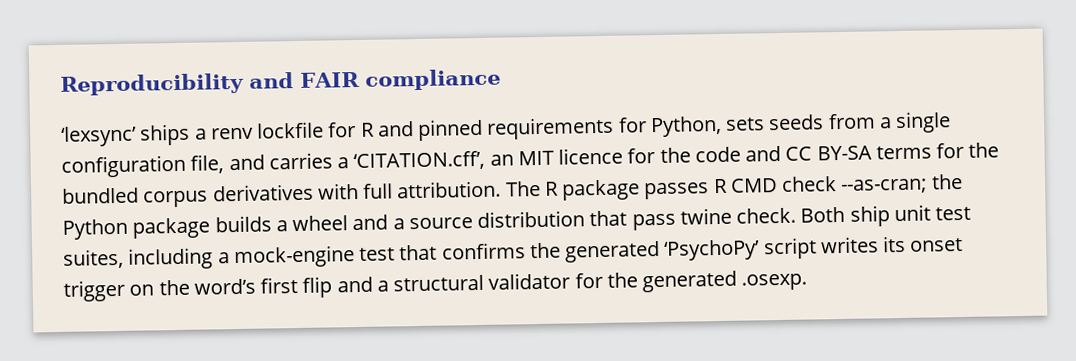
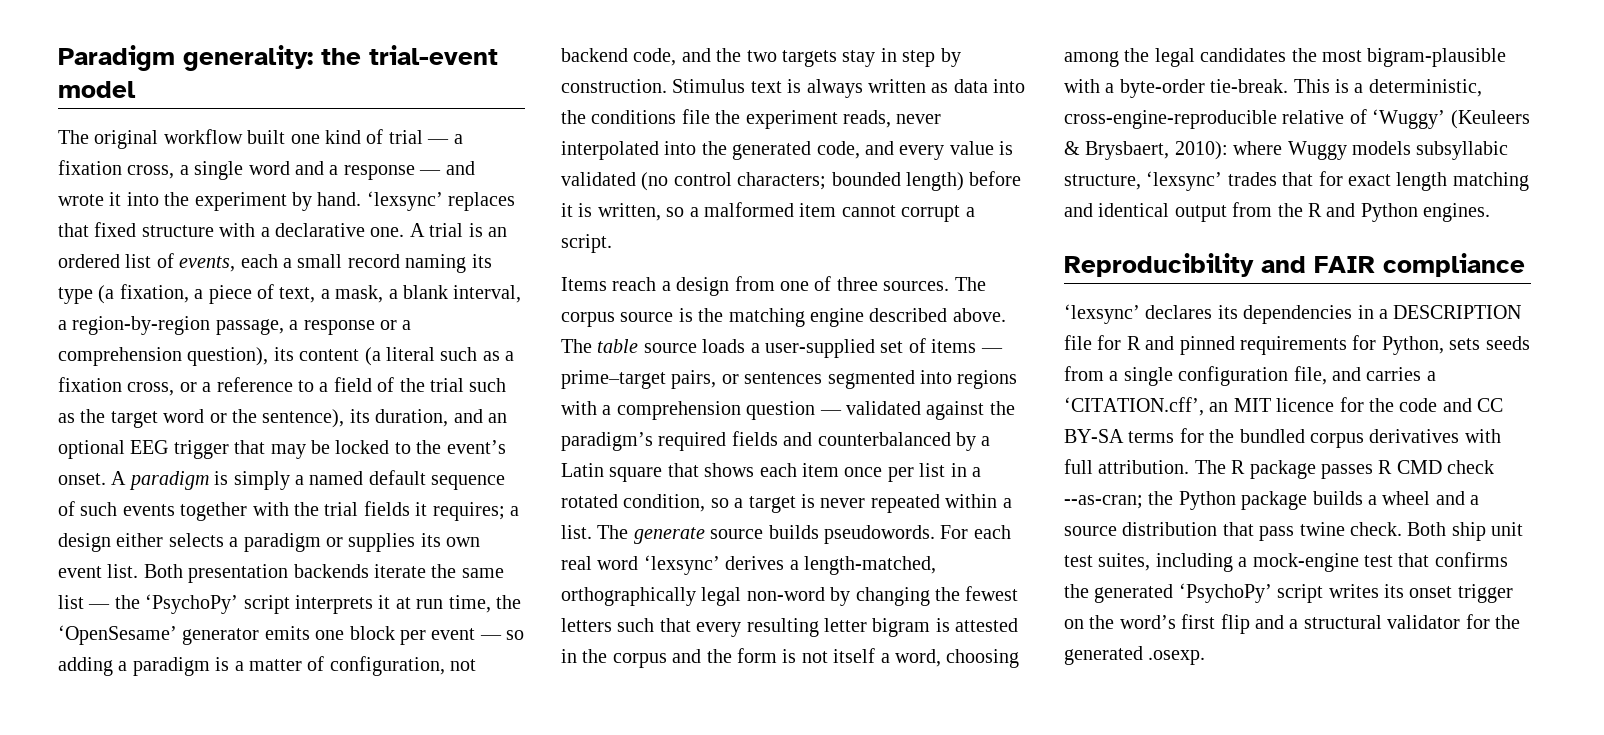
(60, 84) none -> [58,45,498,71] [58,81,136,98] [58,129,463,149] [58,160,475,180] [58,191,516,211] [58,222,507,237] [58,253,492,273] [58,284,522,304] [58,316,412,335] [58,347,515,366] [58,377,507,396] [58,409,507,428] [58,440,506,459] [58,470,506,490] [58,501,519,521] [58,533,481,552] [58,564,504,583] [58,594,521,614] [58,625,525,645] [58,656,477,676] [561,48,961,67] [561,79,1026,98] [561,109,942,129] [561,141,1014,160] [561,171,1022,191] [561,202,975,222] [561,234,612,253] [561,276,986,296] [561,308,1006,327] [561,338,1003,358] [561,370,1018,389] [561,401,1015,420] [561,431,991,451] [561,463,981,482] [561,494,1012,513] [561,525,1011,544] [561,555,936,575] [561,586,1019,606] [561,618,1019,637] [561,648,1020,668] [1064,48,1507,67] [1064,79,1482,98] [1064,109,1530,129] [1064,141,1509,160] [1064,171,1529,191] [1064,202,1491,222] Paradigm generality: the trial-event model // The original workflow built one kind of trial — a fixation cross, a single word and a response — and wrote it into the experiment by hand. ‘lexsync’ replaces that fixed structure with a declarative one. A trial is an ordered list of events, each a small record naming its type (a fixation, a piece of text, a mask, a blank interval, a region-by-region passage, a response or a comprehension question), its content (a literal such as a fixation cross, or a reference to a field of the trial such as the target word or the sentence), its duration, and an optional EEG trigger that may be locked to the event’s onset. A paradigm is simply a named default sequence of such events together with the trial fields it requires; a design either selects a paradigm or supplies its own event list. Both presentation backends iterate the same list — the ‘PsychoPy’ script interprets it at run time, the ‘OpenSesame’ generator emits one block per event — so adding a paradigm is a matter of configuration, not backend code, and the two targets stay in step by construction. Stimulus text is always written as data into the conditions file the experiment reads, never interpolated into the generated code, and every value is validated (no control characters; bounded length) before it is written, so a malformed item cannot corrupt a script. // Items reach a design from one of three sources. The corpus source is the matching engine described above. The table source loads a user-supplied set of items — prime–target pairs, or sentences segmented into regions with a comprehension question — validated against the paradigm’s required fields and counterbalanced by a Latin square that shows each item once per list in a rotated condition, so a target is never repeated within a list. The generate source builds pseudowords. For each real word ‘lexsync’ derives a length-matched, orthographically legal non-word by changing the fewest letters such that every resulting letter bigram is attested in the corpus and the form is not itself a word, choosing among the legal candidates the most bigram-plausible with a byte-order tie-break. This is a deterministic, cross-engine-reproducible relative of ‘Wuggy’ (Keuleers & Brysbaert, 2010): where Wuggy models subsyllabic structure, ‘lexsync’ trades that for exact length matching and identical output from the R and Python engines. //
[140,121,325,146] ships a renv lockfile -> [1145,305,1522,324] [1064,335,1092,350] declares its dependencies in a DESCRIPTION file

